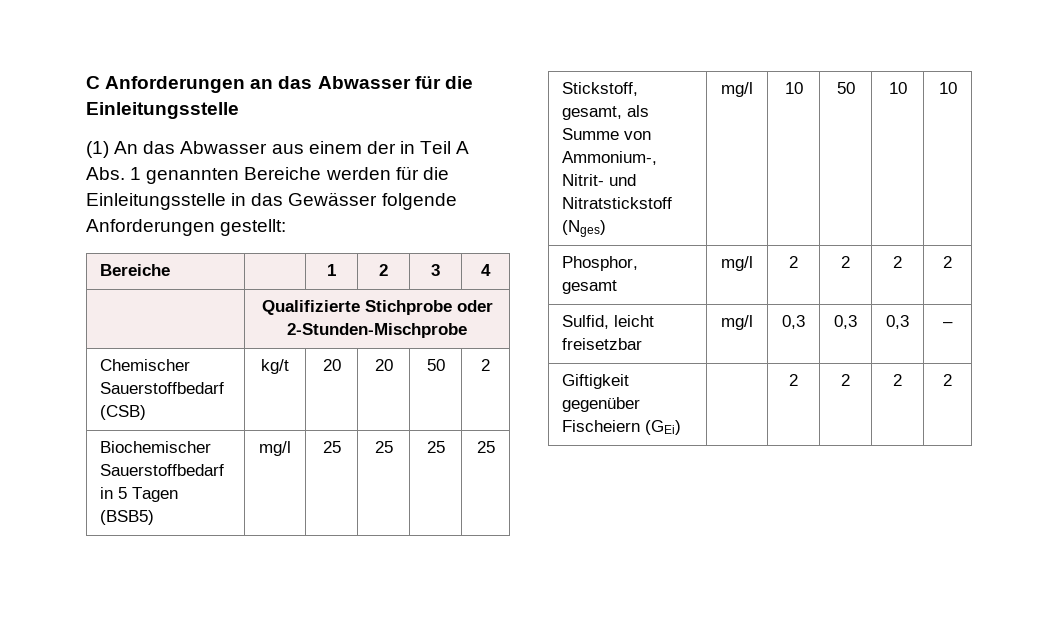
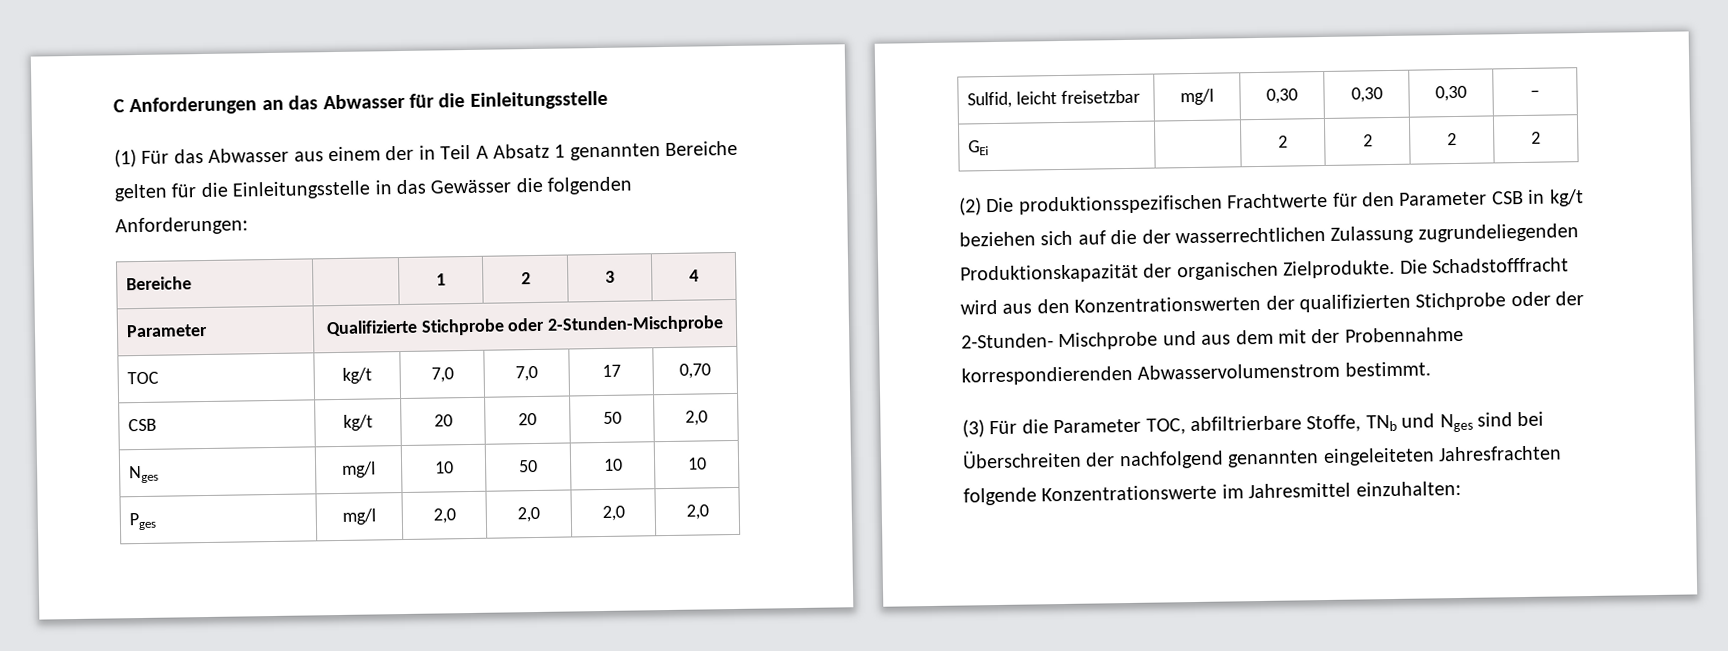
[114,141,139,154] An -> [141,150,170,164] Für
[86,167,125,180] Abs. -> [492,143,550,159] Absatz
[325,167,391,180] werden -> [114,183,168,202] gelten
[381,193,457,210] [86,219,287,236] folgende Anforderungen gestellt: -> [515,176,633,195] [115,216,248,236] die folgenden Anforderungen:
(491, 270) none -> [126,323,209,338] Parameter
[99,359,190,371] [99,382,224,394] [99,405,146,420] [261,359,289,374] [322,359,341,371] [374,359,393,371] [426,359,445,371] [481,359,490,371] [99,441,211,453] [99,464,224,476] [99,487,178,502] [99,510,154,525] [259,441,291,456] [322,441,341,453] [374,441,393,453] [426,441,445,453] [476,441,495,453] [561,82,638,96] [561,105,649,120] [561,128,651,140] [561,151,657,165] [561,174,636,186] [561,197,672,209] [561,220,606,237] Chemischer Sauerstoffbedarf (CSB) | kg/t | 20 | 20 | 50 | 2 // Biochemischer Sauerstoffbedarf in 5 Tagen (BSB5) | mg/l | 25 | 25 | 25 | 25 // Stickstoff, gesamt, als Summe von Ammonium-, Nitrit- und Nitratstickstoff (Nges) -> [127,371,160,385] [342,367,372,384] [430,367,454,383] [514,365,538,382] [601,364,621,377] [679,363,711,379] [128,418,158,432] [343,414,373,431] [433,414,453,427] [517,412,537,426] [602,411,622,424] [684,410,708,426] [129,465,160,484] TOC | kg/t | 7,0 | 7,0 | 17 | 0,70 // CSB | kg/t | 20 | 20 | 50 | 2,0 // Nges
[561,256,638,271] [561,280,617,294] [721,256,753,271] [789,256,798,268] [841,256,850,268] [893,256,902,268] [943,256,952,268] Phosphor, gesamt | mg/l | 2 | 2 | 2 | 2 -> [129,512,158,531] [342,508,376,525] [432,508,456,524] [516,506,540,523] [601,505,625,522] [685,504,709,520] Pges | mg/l | 2,0 | 2,0 | 2,0 | 2,0
[782,315,805,329] [834,315,857,329] [886,315,909,329] [943,322,953,327] [561,374,629,389] [561,397,640,412] [561,420,681,435] [789,374,798,386] [841,374,850,386] [893,374,902,386] [943,374,952,386] 0,3 | 0,3 | 0,3 | – // Giftigkeit gegenüber Fischeiern (GEi) | | 2 | 2 | 2 | 2 -> [1266,88,1298,104] [1350,87,1383,103] [1435,85,1467,102] [1530,89,1540,97] [968,140,990,156] [1278,135,1288,148] [1362,134,1373,147] [1447,132,1457,146] [1531,131,1541,144] [959,189,1584,216] [959,223,1579,247] [960,257,1569,284] [960,291,1585,315] [961,326,1464,351] [961,361,1431,386] [962,411,1545,438] [962,445,1562,470] [963,480,1461,506] 0,30 | 0,30 | 0,30 | – // GEi | | 2 | 2 | 2 | 2 // (2) Die produktionsspezifischen Frachtwerte für den Parameter CSB in kg/t beziehen sich auf die der wasserrechtlichen Zulassung zugrundeliegenden Produktionskapazität der organischen Zielprodukte. Die Schadstofffracht wird aus den Konzentrationswerten der qualifizierten Stichprobe oder der 2-Stunden- Mischprobe und aus dem mit der Probennahme korrespondierenden Abwasservolumenstrom bestimmt. // (3) Für die Parameter TOC, abfiltrierbare Stoffe, TNb und Nges sind bei Überschreiten der nachfolgend genannten eingeleiteten Jahresfrachten folgende Konzentrationswerte im Jahresmittel einzuhalten:

